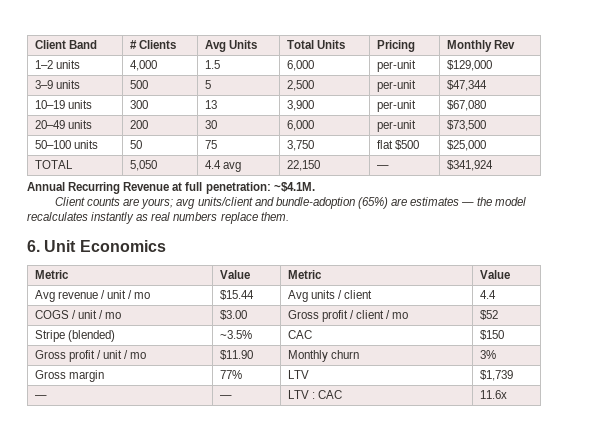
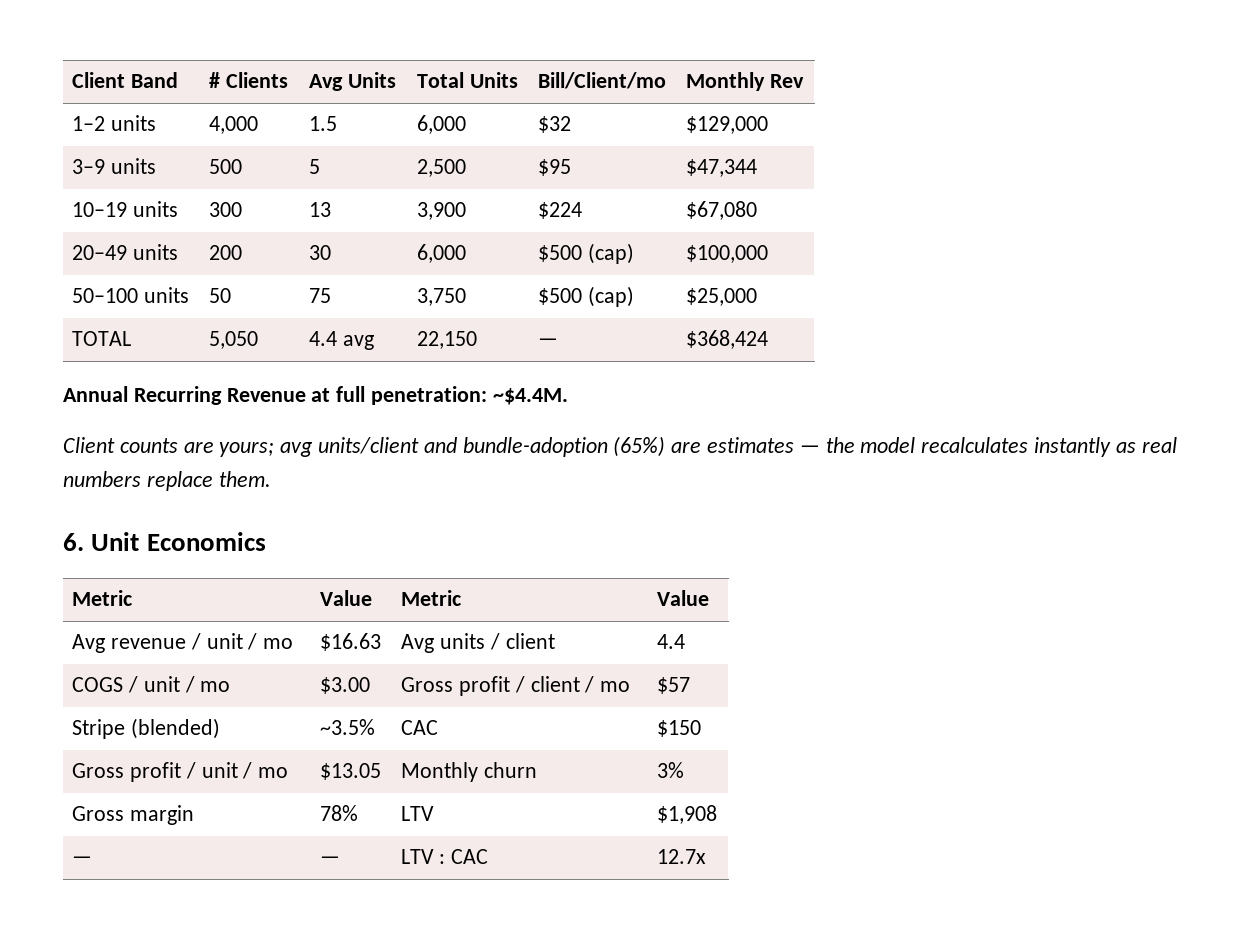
[376,40,415,52] Pricing -> [538,72,667,89] Bill/Client/mo
[376,60,416,72] per-unit -> [538,116,572,133] $32
[376,80,416,92] per-unit -> [538,159,572,176] $95
[376,100,416,112] per-unit -> [538,202,583,219] $224
[376,120,416,132] [446,120,486,131] per-unit | $73,500 -> [538,243,634,264] [686,245,769,263] $500 (cap) | $100,000
[376,140,420,150] flat $500 -> [538,286,634,307] $500 (cap)
[446,160,493,171] $341,924 -> [686,330,769,349] $368,424
[273,182,315,192] ~$4.1M. -> [492,388,568,405] ~$4.4M.
[219,290,254,300] $15.44 -> [320,633,382,651] $16.63
[479,310,498,320] $52 -> [657,677,691,694] $57
[219,350,253,360] $11.90 -> [320,763,382,780] $13.05
[219,370,242,379] 77% -> [320,805,359,821] 78%
[479,370,513,381] $1,739 -> [657,805,718,824] $1,908
[479,390,507,399] 11.6x -> [657,849,707,864] 12.7x

